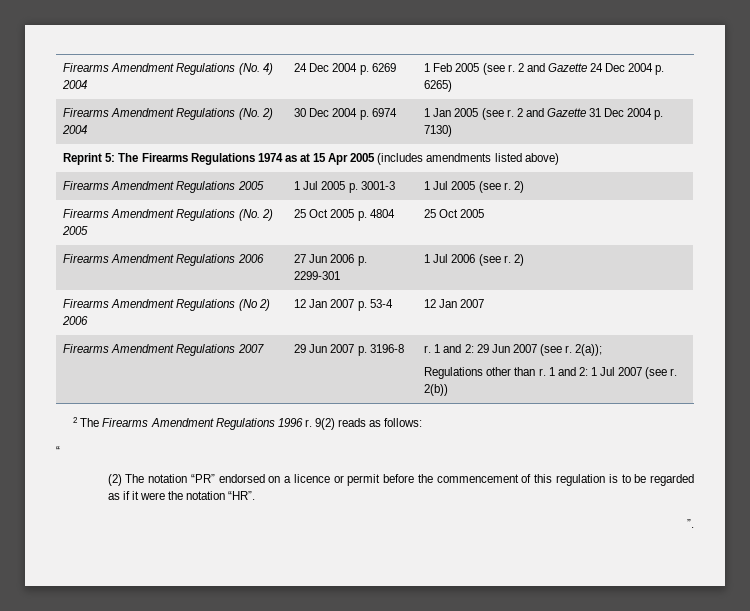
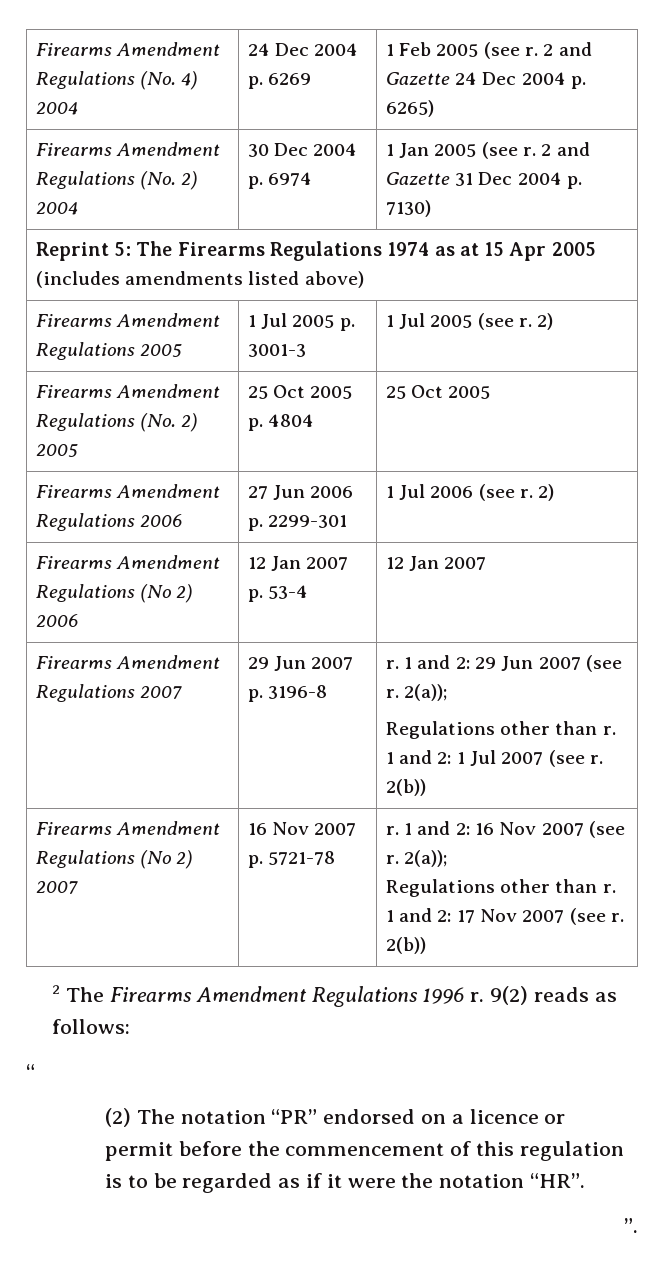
(449, 390) none -> [35,821,221,835] [35,850,194,869] [35,881,78,894] [247,822,357,836] [247,851,336,868] [385,821,625,838] [385,850,448,867] [385,879,616,897] [385,908,624,925] [385,937,426,954] // Firearms Amendment Regulations (No 2) 2007 | 16 Nov 2007 p. 5721-78 | r. 1 and 2: 16 Nov 2007 (see r. 2(a)); // Regulations other than r. 1 and 2: 17 Nov 2007 (see r. 2(b))

